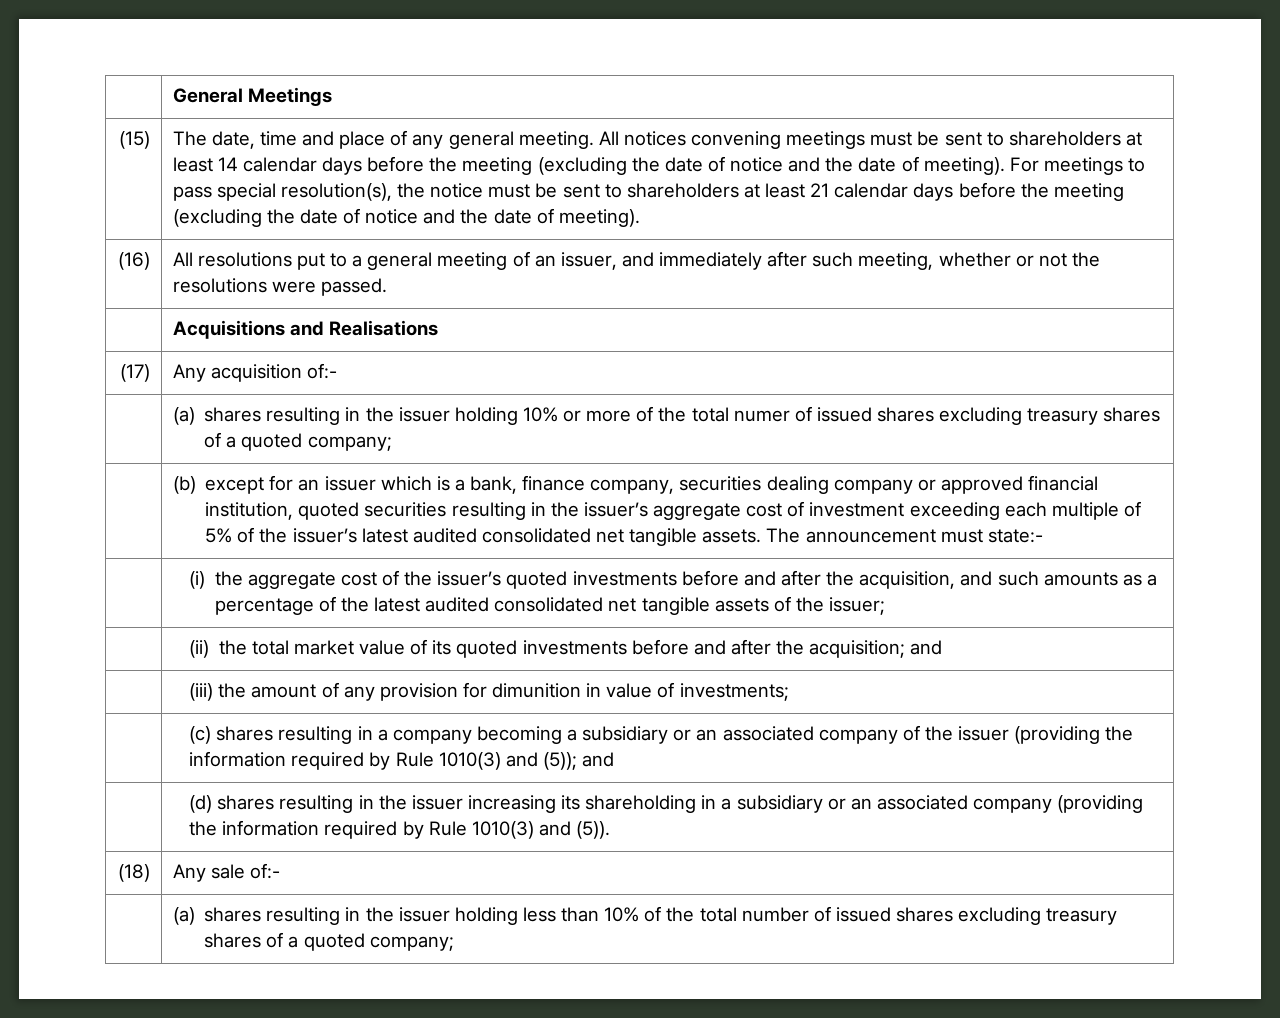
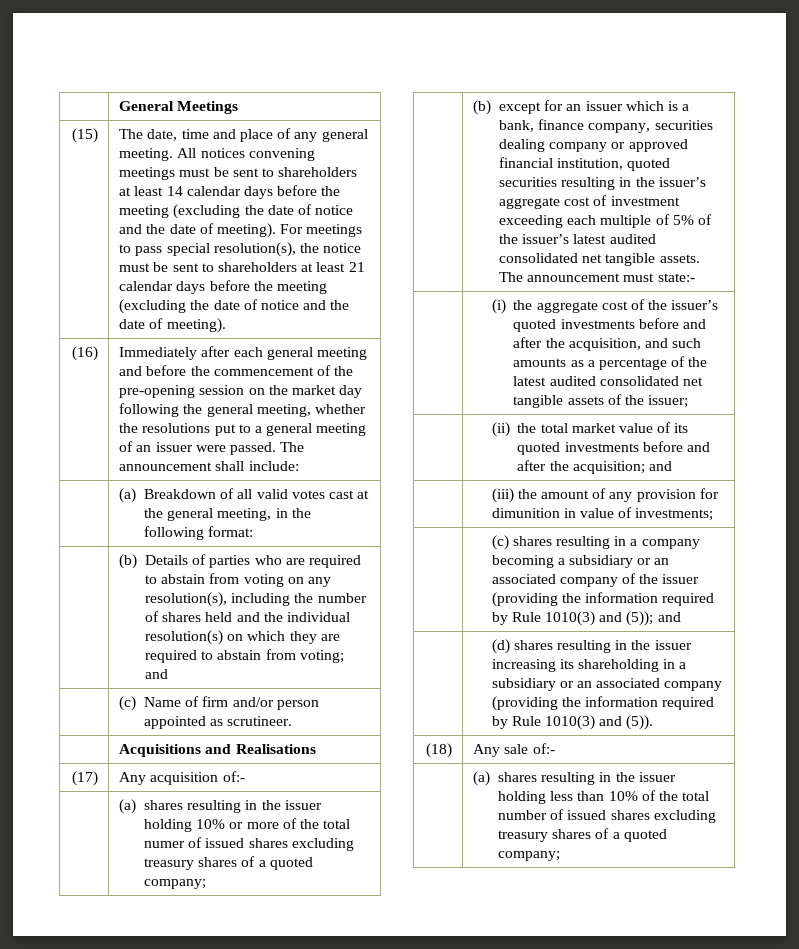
[172,252,193,266] All -> [119,346,367,360] [119,365,354,376] [119,385,363,398] [119,403,366,417] [119,423,139,433] Immediately after each general meeting and before the commencement of the pre-opening session on the market day following the general meeting, whether the
[560,251,1100,270] [172,278,387,296] issuer, and immediately after such meeting, whether or not the resolutions were passed. -> [155,442,305,455] [119,461,299,471] [119,488,370,503] [143,508,311,521] [143,526,254,540] [119,554,361,569] [144,573,331,587] [144,592,367,607] [144,611,350,622] [144,630,340,645] [144,649,344,663] [144,669,168,679] [119,696,319,711] [143,716,293,729] issuer were passed. The announcement shall include: // | (a) Breakdown of all valid votes cast at the general meeting, in the following format: // | (b) Details of parties who are required to abstain from voting on any resolution(s), including the number of shares held and the individual resolution(s) on which they are required to abstain from voting; and // | (c) Name of firm and/or person appointed as scrutineer.

